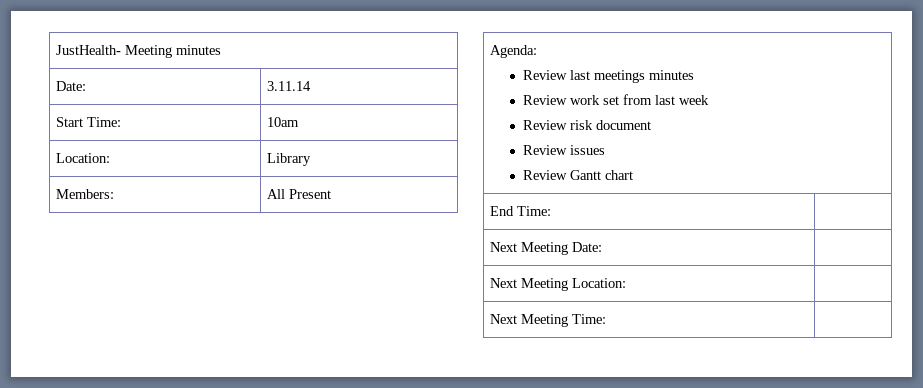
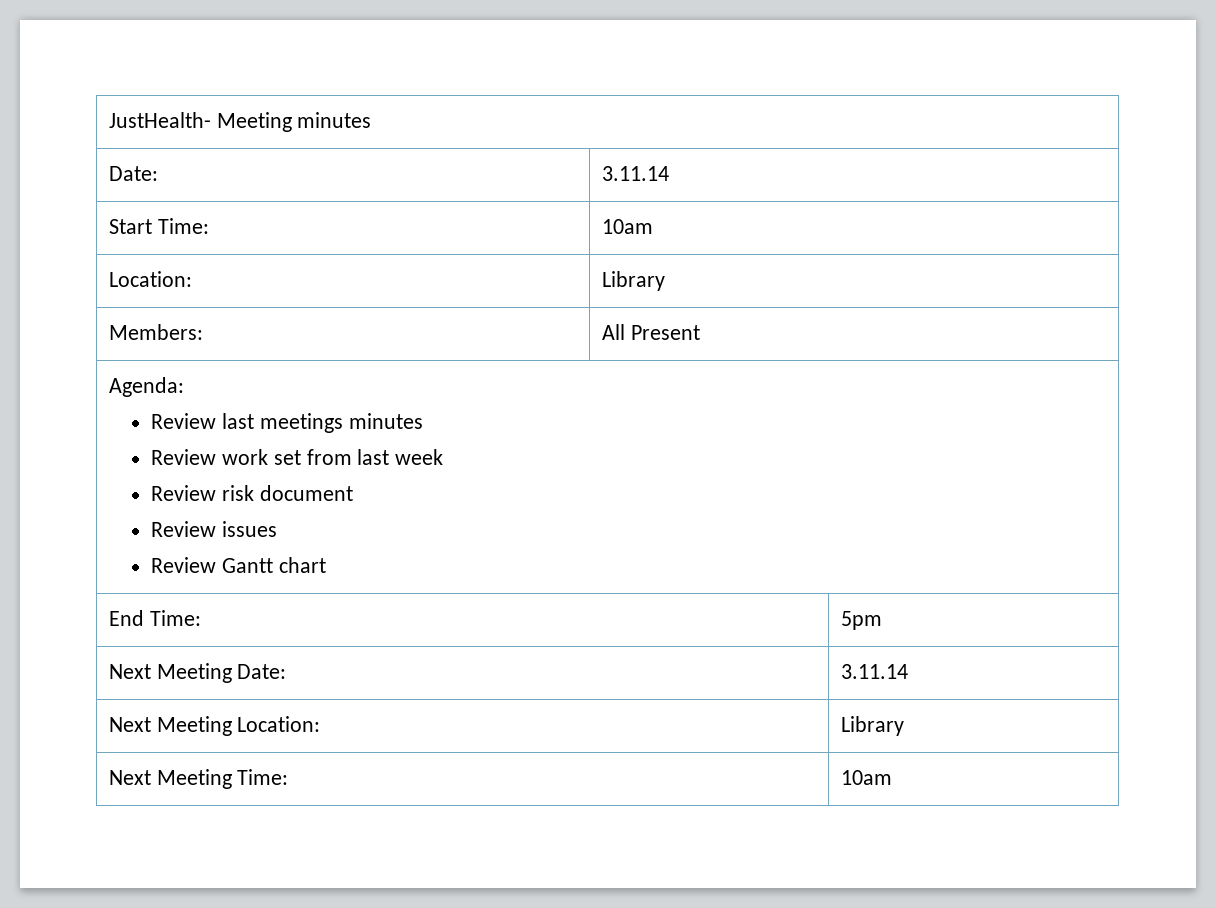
(552, 211) none -> [840,611,882,630] 5pm
(603, 247) none -> [840,664,908,679] 3.11.14
(627, 283) none -> [840,716,904,736] Library
(607, 319) none -> [840,770,892,785] 10am

